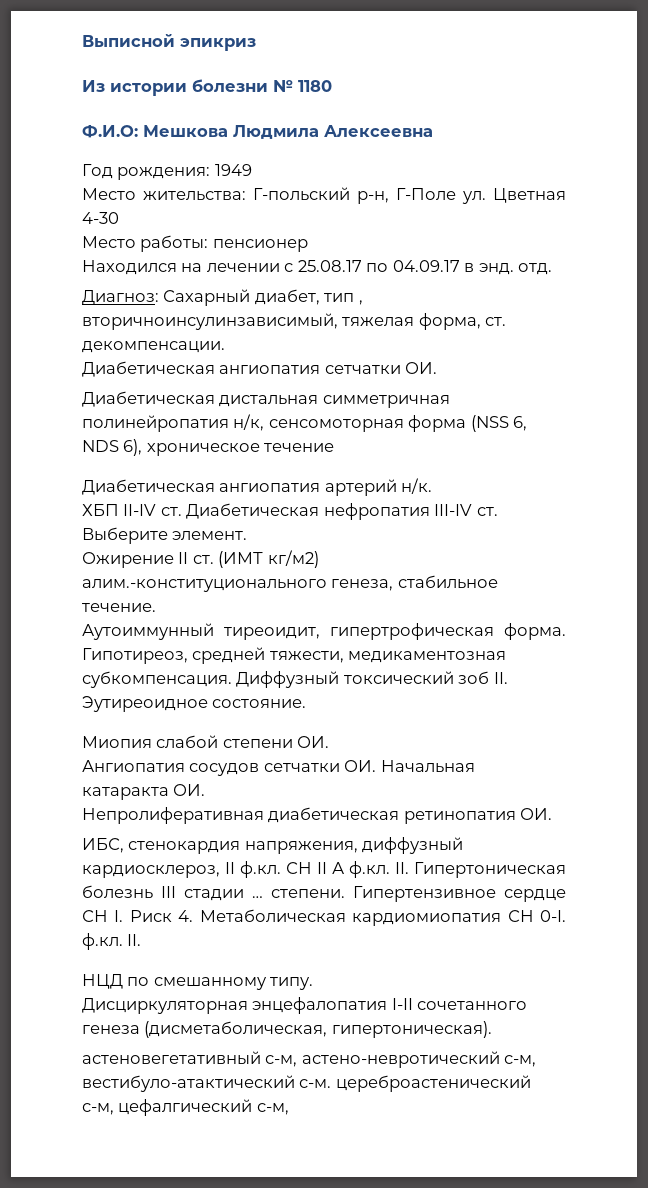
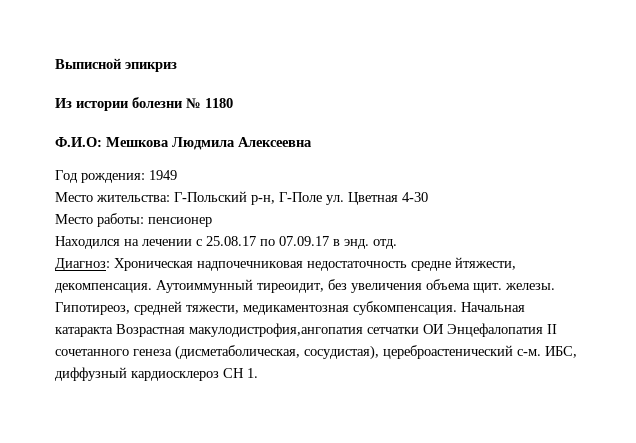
[253,187,350,201] Г-польский -> [174,191,247,202] Г-Польский
[392,260,460,272] 04.09.17 -> [279,236,329,246] 07.09.17
[163,289,363,306] [82,313,507,330] [82,341,225,353] [82,361,438,377] [82,391,450,408] [82,414,528,432] [82,439,335,456] [82,478,433,496] [82,503,498,520] [82,527,248,544] [82,550,319,568] [82,575,498,592] [82,603,156,612] [82,623,566,640] Сахарный диабет, тип , вторичноинсулинзависимый, тяжелая форма, ст. декомпенсации. // Диабетическая ангиопатия сетчатки ОИ. // Диабетическая дистальная симметричная полинейропатия н/к, сенсомоторная форма (NSS 6, NDS 6), хроническое течение // Диабетическая ангиопатия артерий н/к. // ХБП II-IV ст. Диабетическая нефропатия III-IV ст. Выберите элемент. // Ожирение II ст. (ИМТ кг/м2) алим.-конституционального генеза, стабильное течение. // Аутоиммунный тиреоидит, гипертрофическая форма. -> [114,257,516,271] [55,279,555,293] Хроническая надпочечниковая недостаточность средне йтяжести, декомпенсация. Аутоиммунный тиреоидит, без увеличения объема щит. железы.
[236,671,508,688] [82,696,307,712] [82,735,330,748] [82,760,475,776] [82,784,206,800] [82,807,553,824] [82,837,464,854] [82,861,566,878] [82,885,566,902] [82,909,566,926] [82,933,142,950] [82,974,314,990] [82,997,528,1014] [82,1021,492,1038] [82,1051,537,1068] [82,1075,531,1092] [82,1099,289,1116] Диффузный токсический зоб II. Эутиреоидное состояние. // Миопия слабой степени ОИ. // Ангиопатия сосудов сетчатки ОИ. Начальная катаракта ОИ. // Непролиферативная диабетическая ретинопатия ОИ. // ИБС, стенокардия напряжения, диффузный кардиосклероз, II ф.кл. СН II А ф.кл. II. Гипертоническая болезнь III стадии … степени. Гипертензивное сердце СН I. Риск 4. Метаболическая кардиомиопатия СН 0-I. ф.кл. II. // НЦД по смешанному типу. // Дисциркуляторная энцефалопатия I-II сочетанного генеза (дисметаболическая, гипертоническая). // астеновегетативный с-м, астено-невротический с-м, вестибуло-атактический с-м. цереброастенический с-м, цефалгический с-м, -> [461,302,525,312] [55,323,557,337] [55,345,577,360] [55,367,258,381] Начальная катаракта Возрастная макулодистрофия,ангопатия сетчатки ОИ Энцефалопатия II сочетанного генеза (дисметаболическая, сосудистая), цереброастенический с-м. ИБС, диффузный кардиосклероз СН 1.

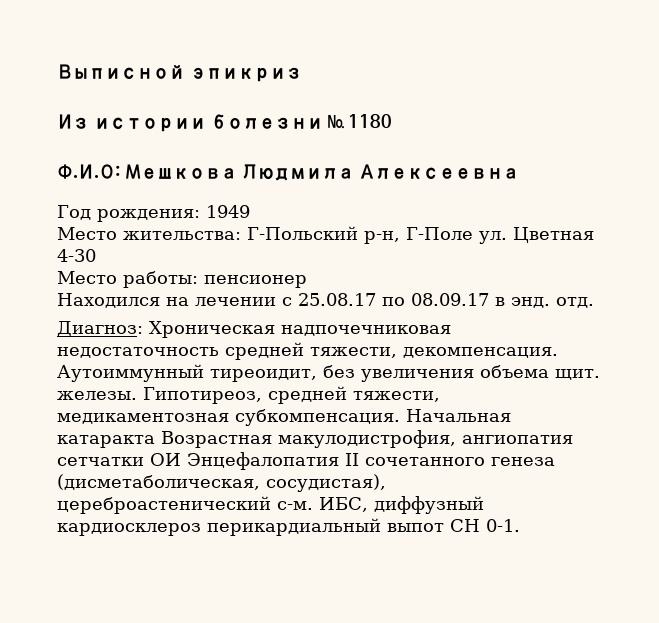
[279,236,329,246] 07.09.17 -> [411,293,489,306] 08.09.17
[411,257,516,271] средне йтяжести, -> [225,342,397,360] средней тяжести,
[189,323,363,337] макулодистрофия,ангопатия -> [278,430,573,448] макулодистрофия, ангиопатия
[223,368,258,378] СН 1. -> [207,518,520,536] перикардиальный выпот СН 0-1.

